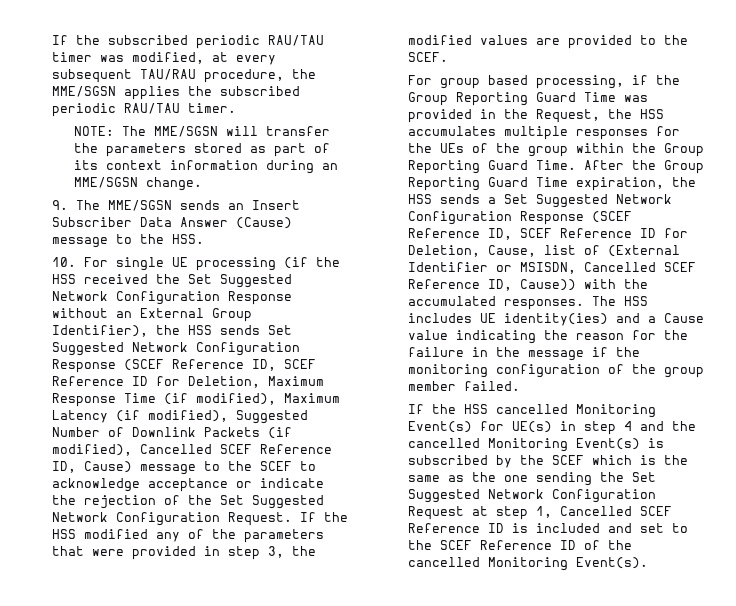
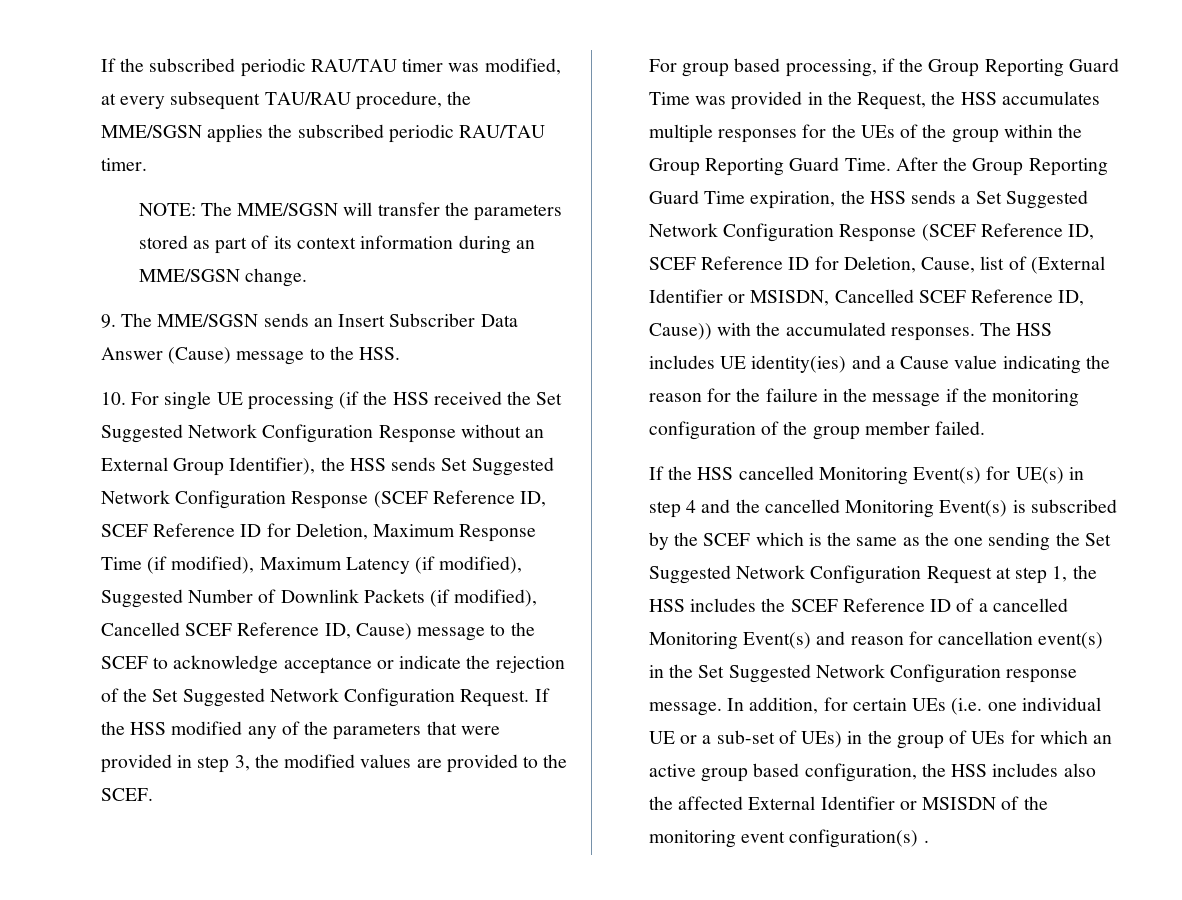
[559,506,672,516] [407,523,688,533] Cancelled SCEF Reference ID is included and set to -> [1072,565,1097,579] [648,598,757,612] the HSS includes
[607,540,632,550] [407,557,648,571] the cancelled Monitoring Event(s). -> [978,598,1068,612] [648,631,1104,650] [648,664,1078,683] [648,697,1101,716] [648,730,1113,749] [648,763,1096,782] [648,796,1048,810] [648,829,929,848] a cancelled Monitoring Event(s) and reason for cancellation event(s) in the Set Suggested Network Configuration response message. In addition, for certain UEs (i.e. one individual UE or a sub-set of UEs) in the group of UEs for which an active group based configuration, the HSS includes also the affected External Identifier or MSISDN of the monitoring event configuration(s) .

